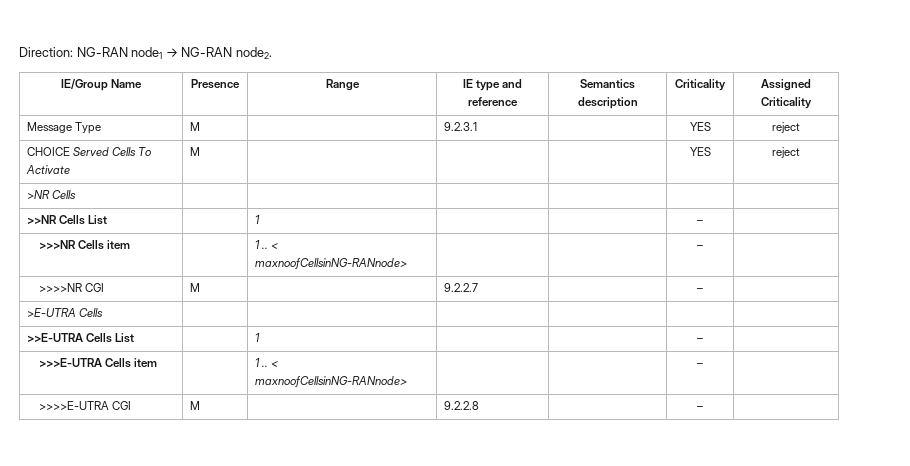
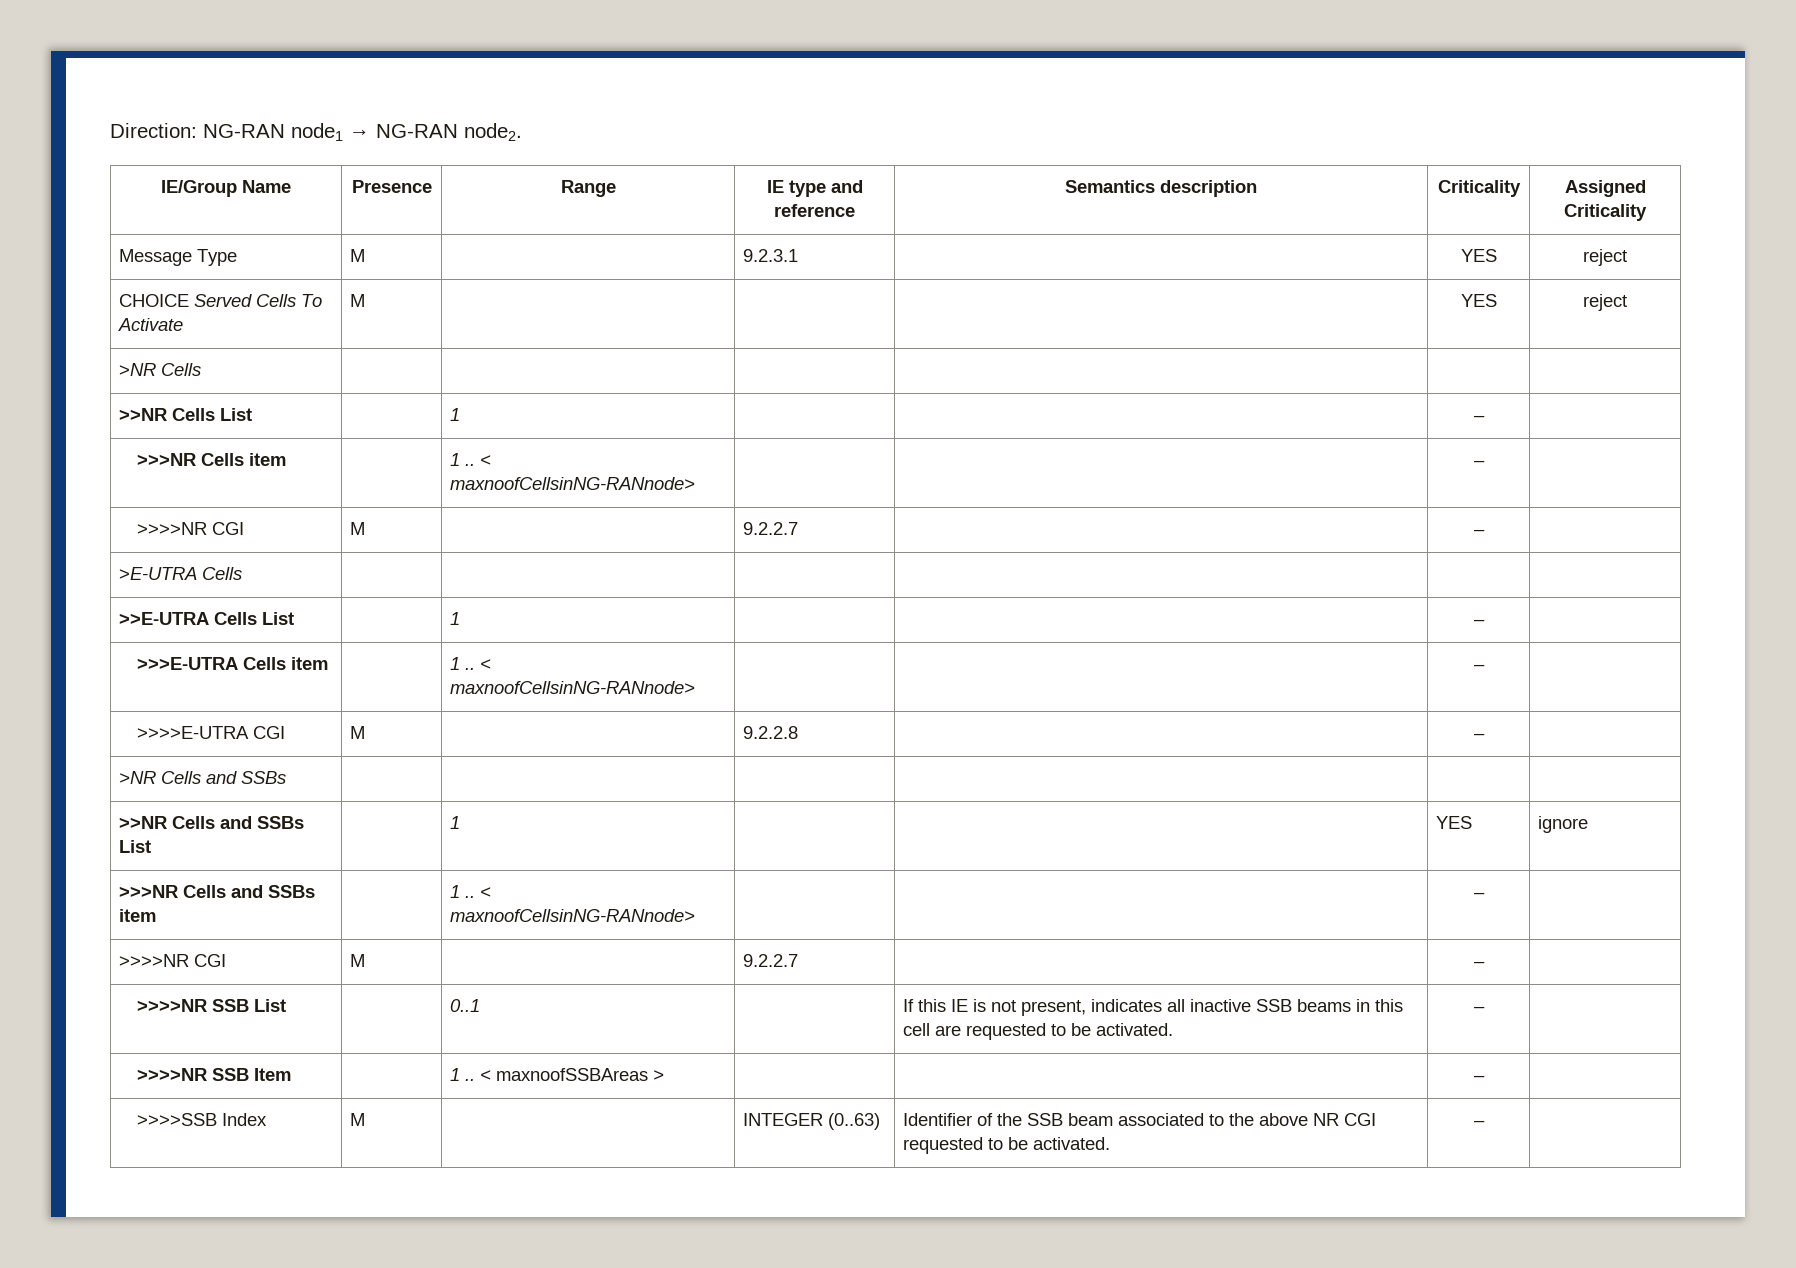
(703, 408) none -> [119,771,287,784] [119,816,305,829] [119,840,152,853] [450,816,461,829] [1436,816,1473,829] [1538,816,1589,833] [119,885,316,898] [119,909,157,922] [450,885,492,898] [450,909,696,922] [1473,892,1485,898] [119,954,227,967] [350,954,366,967] [743,954,799,967] [1473,961,1485,967] [136,999,286,1012] [450,999,481,1012] [903,999,1404,1016] [903,1023,1174,1040] [1473,1006,1485,1012] [136,1068,291,1081] [450,1068,665,1081] [1473,1075,1485,1081] [136,1113,267,1126] [350,1113,366,1126] [743,1113,881,1130] [903,1113,1377,1126] [903,1137,1111,1154] [1473,1120,1485,1126] // >NR Cells and SSBs | | | | | | // >>NR Cells and SSBs List | | 1 | | | YES | ignore // >>>NR Cells and SSBs item | | 1 .. < maxnoofCellsinNG-RANnode> | | | – | // >>>>NR CGI | M | | 9.2.2.7 | | – | // >>>>NR SSB List | | 0..1 | | If this IE is not present, indicates all inactive SSB beams in this cell are requested to be activated. | – | // >>>>NR SSB Item | | 1 .. < maxnoofSSBAreas > | | | – | // >>>>SSB Index | M | | INTEGER (0..63) | Identifier of the SSB beam associated to the above NR CGI requested to be activated. | – |

